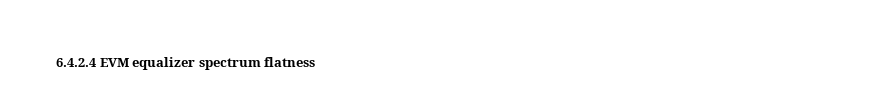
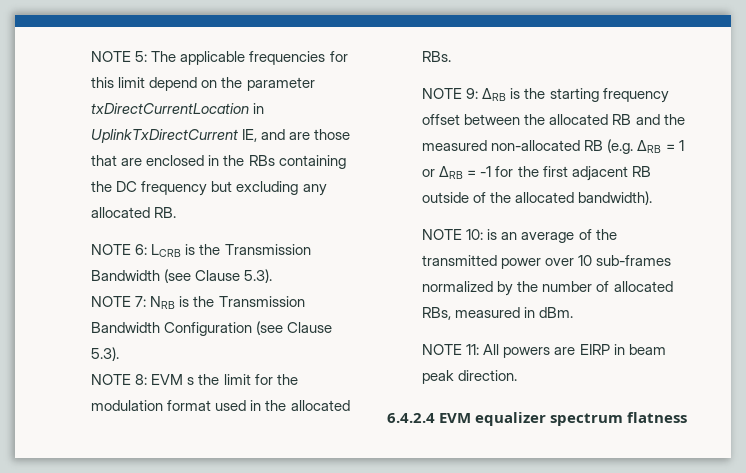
(56, 62) none -> [91,51,348,65] [91,77,315,91] [91,103,265,114] [91,129,351,143] [91,155,346,169] [91,181,327,196] [91,207,177,218] [91,244,311,257] [91,269,273,283] [91,296,305,309] [91,321,333,336] [91,347,120,361] [91,374,298,385] [91,400,350,411] [422,51,452,62] [422,88,669,103] [422,114,685,125] [422,139,684,154] [422,166,651,181] [422,191,653,205] [422,229,617,243] [422,255,672,269] [422,281,673,296] [422,307,574,320] [422,344,666,358] [422,370,518,384] NOTE 5: The applicable frequencies for this limit depend on the parameter txDirectCurrentLocation in UplinkTxDirectCurrent IE, and are those that are enclosed in the RBs containing the DC frequency but excluding any allocated RB. // NOTE 6: LCRB is the Transmission Bandwidth (see Clause 5.3). // NOTE 7: NRB is the Transmission Bandwidth Configuration (see Clause 5.3). // NOTE 8: EVM s the limit for the modulation format used in the allocated RBs. // NOTE 9: ΔRB is the starting frequency offset between the allocated RB and the measured non-allocated RB (e.g. ΔRB = 1 or ΔRB = -1 for the first adjacent RB outside of the allocated bandwidth). // NOTE 10: is an average of the transmitted power over 10 sub-frames normalized by the number of allocated RBs, measured in dBm. // NOTE 11: All powers are EIRP in beam peak direction. //

